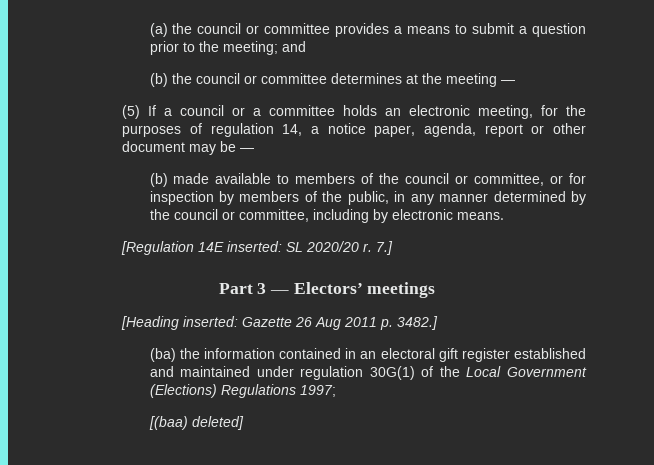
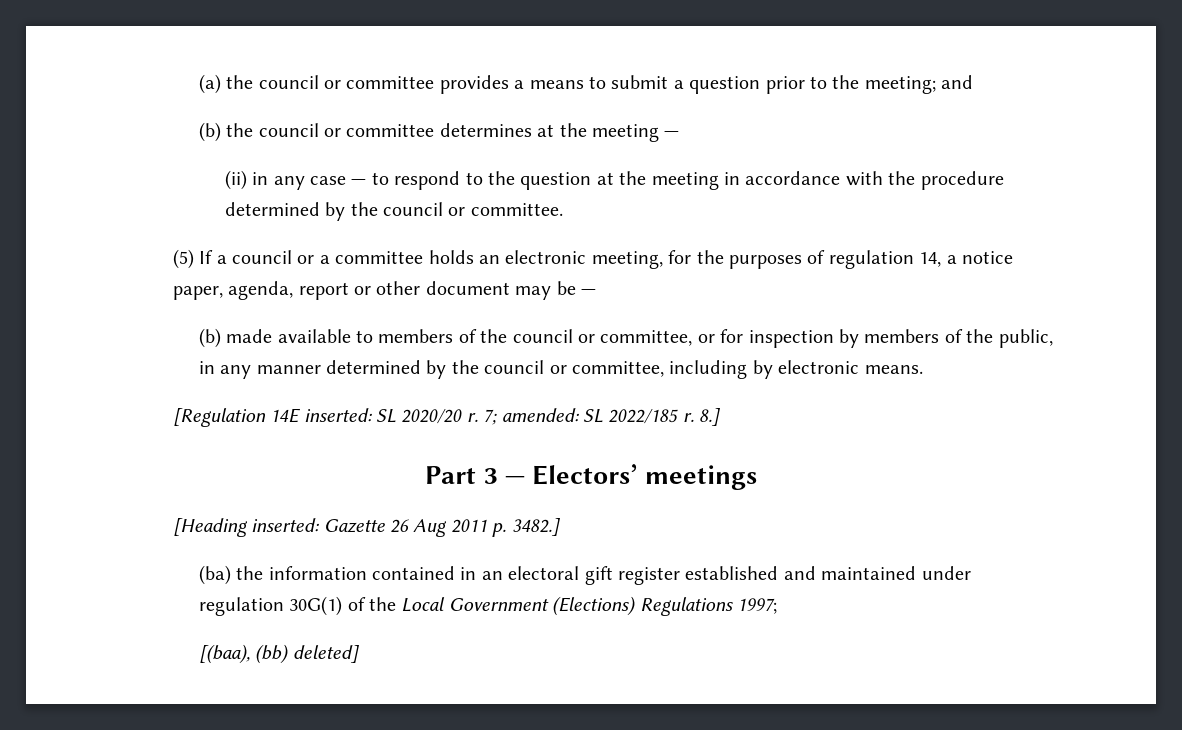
(515, 82) none -> [224,170,1004,190] [224,202,563,221] // (ii) in any case — to respond to the question at the meeting in accordance with the procedure determined by the council or committee.
[376,241,394,255] 7.] -> [483,408,721,426] 7; amended: SL 2022/185 r. 8.]
[148,416,188,430] [(baa) -> [198,644,290,664] [(baa), (bb)

